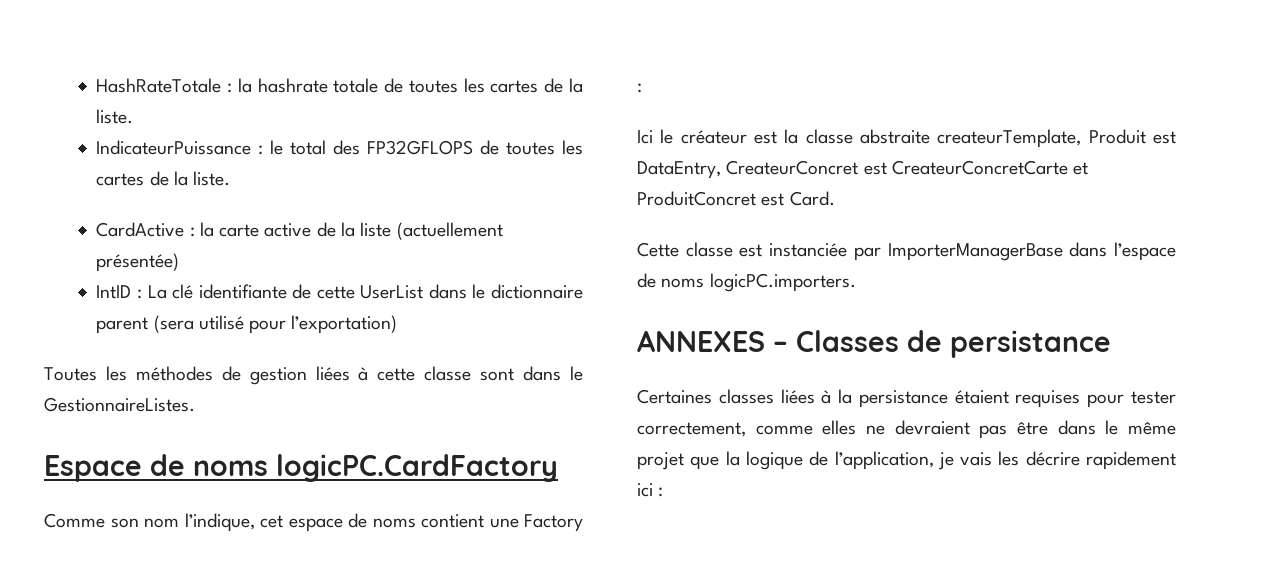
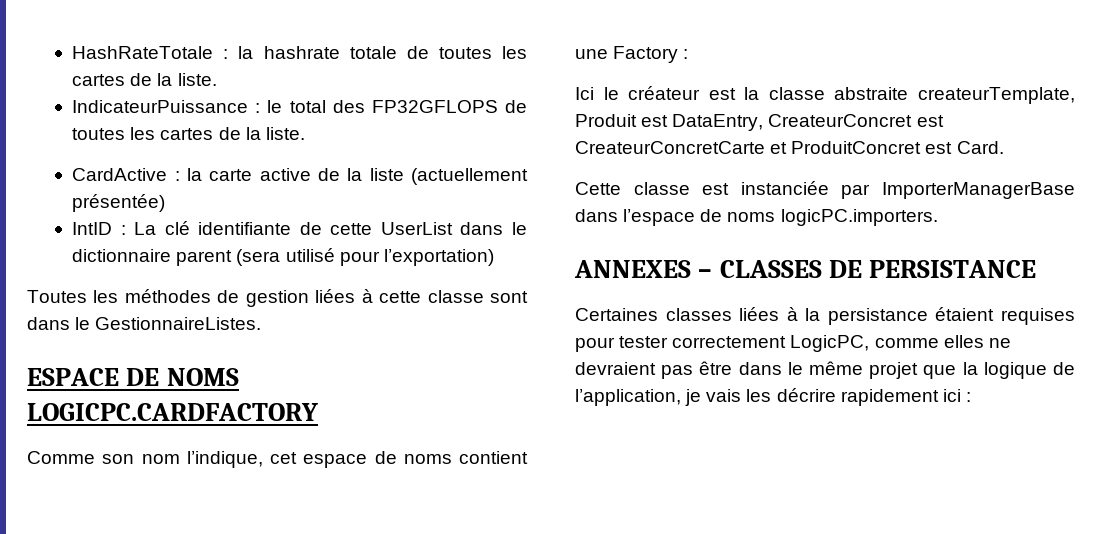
[44,454,558,482] Espace de noms logicPC.CardFactory -> [27,368,239,386] [27,403,318,421] ESPACE DE NOMS LOGICPC.CARDFACTORY
[796,330,1111,358] Classes de persistance -> [719,260,1037,278] CLASSES DE PERSISTANCE
[637,422,746,437] correctement, -> [672,335,870,352] correctement LogicPC,

